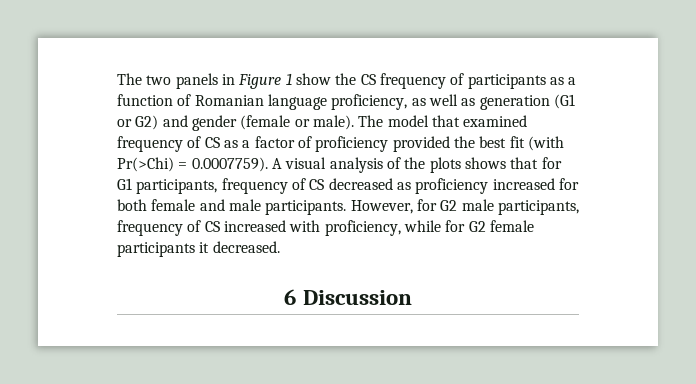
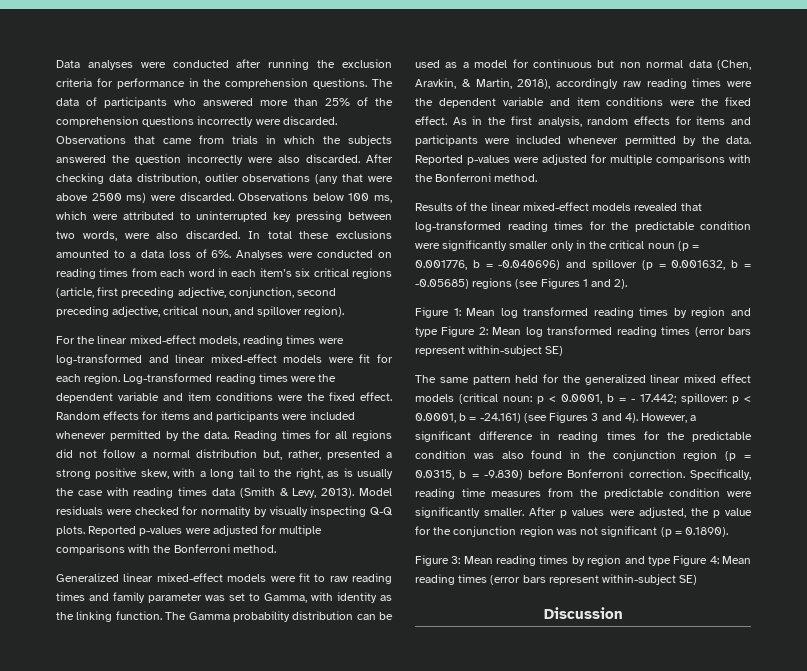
[117,73,577,89] [117,94,575,110] [117,115,528,131] [117,136,564,152] [117,157,562,173] [117,178,579,194] [117,199,579,215] [117,220,534,236] [117,241,280,257] [284,289,297,305] The two panels in Figure 1 show the CS frequency of participants as a function of Romanian language proficiency, as well as generation (G1 or G2) and gender (female or male). The model that examined frequency of CS as a factor of proficiency provided the best fit (with Pr(>Chi) = 0.0007759). A visual analysis of the plots shows that for G1 participants, frequency of CS decreased as proficiency increased for both female and male participants. However, for G2 male participants, frequency of CS increased with proficiency, while for G2 female participants it decreased. // 6 -> [56,59,392,70] [56,78,393,89] [56,97,393,108] [56,116,337,127] [56,135,392,146] [56,154,393,165] [56,173,393,184] [56,192,392,203] [56,211,392,222] [56,230,392,241] [56,249,392,260] [56,268,392,279] [56,287,337,298] [56,306,345,317] [56,335,344,346] [56,354,393,365] [56,373,337,384] [56,392,392,403] [56,411,355,422] [56,430,392,441] [56,449,392,460] [56,468,393,479] [56,487,393,498] [56,506,393,517] [56,525,323,536] [56,544,276,555] [56,573,392,584] [56,592,392,603] [56,611,393,622] [415,59,751,70] [415,78,752,89] [415,97,751,108] [415,116,751,127] [415,135,751,146] [415,154,751,165] [415,173,538,182] [415,202,702,211] [415,221,751,232] [415,240,700,251] [415,259,751,270] [415,278,628,289] [415,307,751,318] [415,326,751,337] [415,345,564,356] [415,374,751,385] [415,393,751,404] [415,412,697,423] [415,431,752,442] [415,450,751,461] [415,469,751,480] [415,488,752,499] [415,507,752,518] [415,526,729,537] [415,555,751,566] [415,574,698,585] Data analyses were conducted after running the exclusion criteria for performance in the comprehension questions. The data of participants who answered more than 25% of the comprehension questions incorrectly were discarded. Observations that came from trials in which the subjects answered the question incorrectly were also discarded. After checking data distribution, outlier observations (any that were above 2500 ms) were discarded. Observations below 100 ms, which were attributed to uninterrupted key pressing between two words, were also discarded. In total these exclusions amounted to a data loss of 6%. Analyses were conducted on reading times from each word in each item’s six critical regions (article, first preceding adjective, conjunction, second preceding adjective, critical noun, and spillover region). // For the linear mixed-effect models, reading times were log-transformed and linear mixed-effect models were fit for each region. Log-transformed reading times were the dependent variable and item conditions were the fixed effect. Random effects for items and participants were included whenever permitted by the data. Reading times for all regions did not follow a normal distribution but, rather, presented a strong positive skew, with a long tail to the right, as is usually the case with reading times data (Smith & Levy, 2013). Model residuals were checked for normality by visually inspecting Q-Q plots. Reported p-values were adjusted for multiple comparisons with the Bonferroni method. // Generalized linear mixed-effect models were fit to raw reading times and family parameter was set to Gamma, with identity as the linking function. The Gamma probability distribution can be used as a model for continuous but non normal data (Chen, Aravkin, & Martin, 2018), accordingly raw reading times were the dependent variable and item conditions were the fixed effect. As in the first analysis, random effects for items and participants were included whenever permitted by the data. Reported p-values were adjusted for multiple comparisons with the Bonferroni method. // Results of the linear mixed-effect models revealed that log-transformed reading times for the predictable condition were significantly smaller only in the critical noun (p = 0.001776, b = -0.040696) and spillover (p = 0.001632, b = -0.05685) regions (see Figures 1 and 2). // Figure 1: Mean log transformed reading times by region and type Figure 2: Mean log transformed reading times (error bars represent within-subject SE) // The same pattern held for the generalized linear mixed effect models (critical noun: p < 0.0001, b = - 17.442; spillover: p < 0.0001, b = -24.161) (see Figures 3 and 4). However, a significant difference in reading times for the predictable condition was also found in the conjunction region (p = 0.0315, b = -9.830) before Bonferroni correction. Specifically, reading time measures from the predictable condition were significantly smaller. After p values were adjusted, the p value for the conjunction region was not significant (p = 0.1890). // Figure 3: Mean reading times by region and type Figure 4: Mean reading times (error bars represent within-subject SE) //

